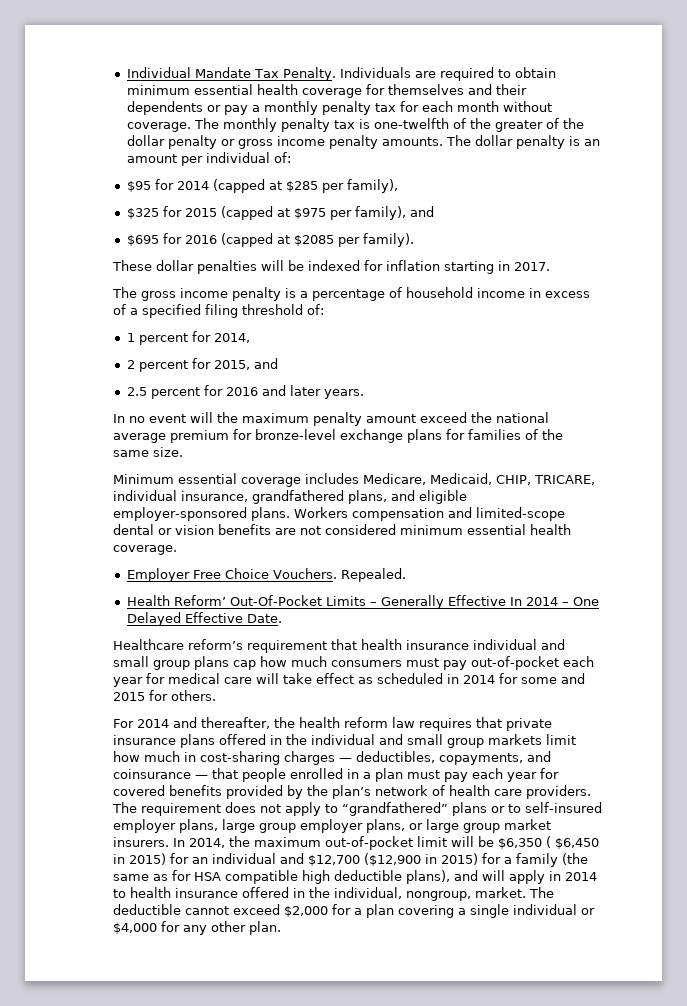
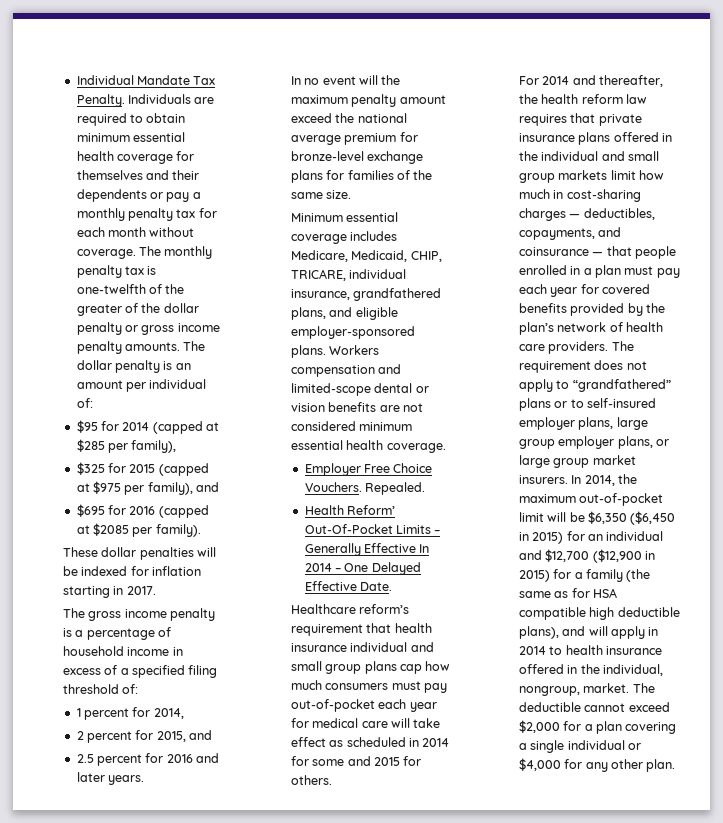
[545,836,599,849] ( $6,450 -> [630,511,676,525] ($6,450

